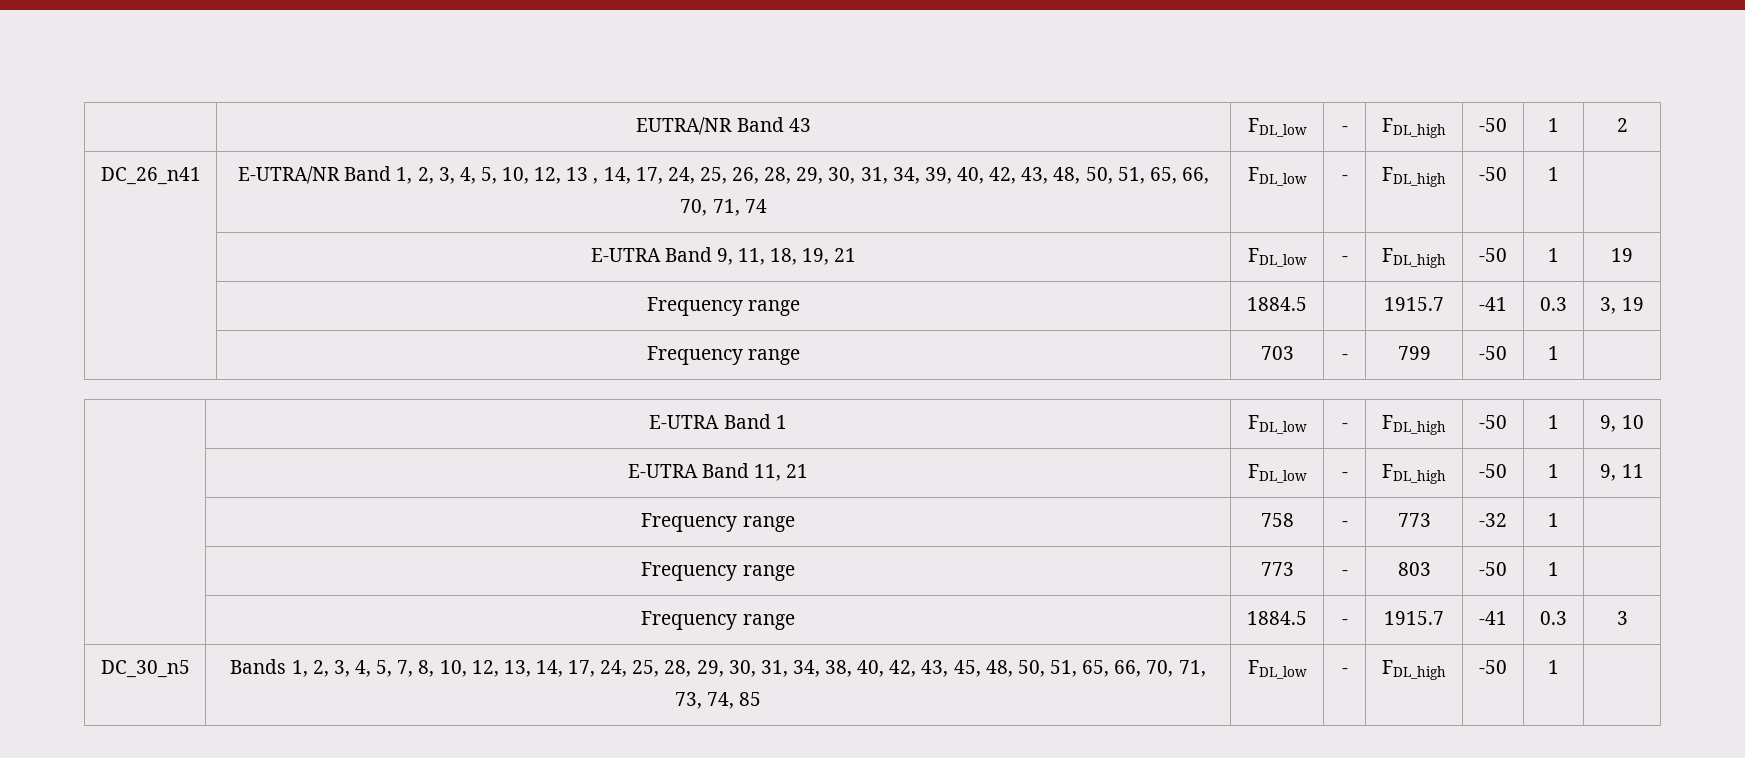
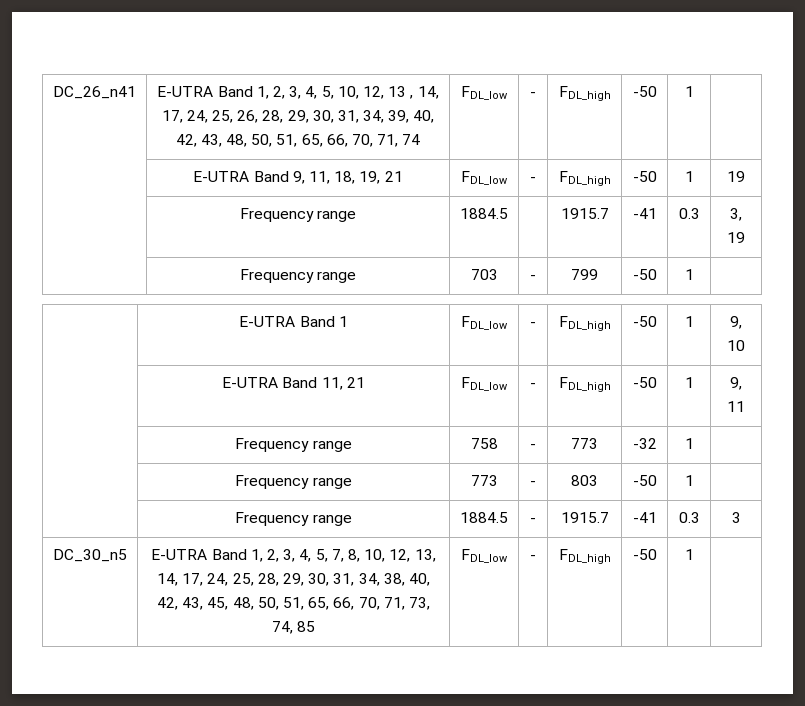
[636,117,811,135] [1247,118,1307,137] [1341,126,1348,132] [1382,118,1446,138] [1479,118,1507,132] [1548,118,1559,132] [1616,118,1628,132] | EUTRA/NR Band 43 | FDL_low | - | FDL_high | -50 | 1 | 2 // -> (53, 92) none
[238,166,341,184] E-UTRA/NR -> [157,86,214,97] E-UTRA
[230,659,287,674] Bands -> [151,549,247,560] E-UTRA Band

